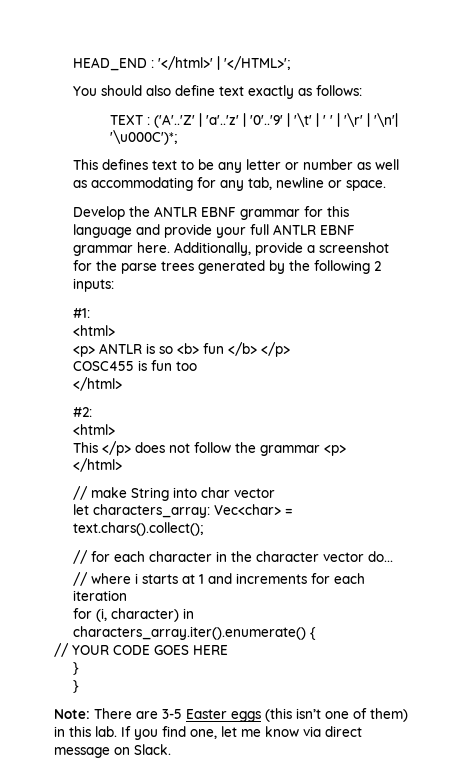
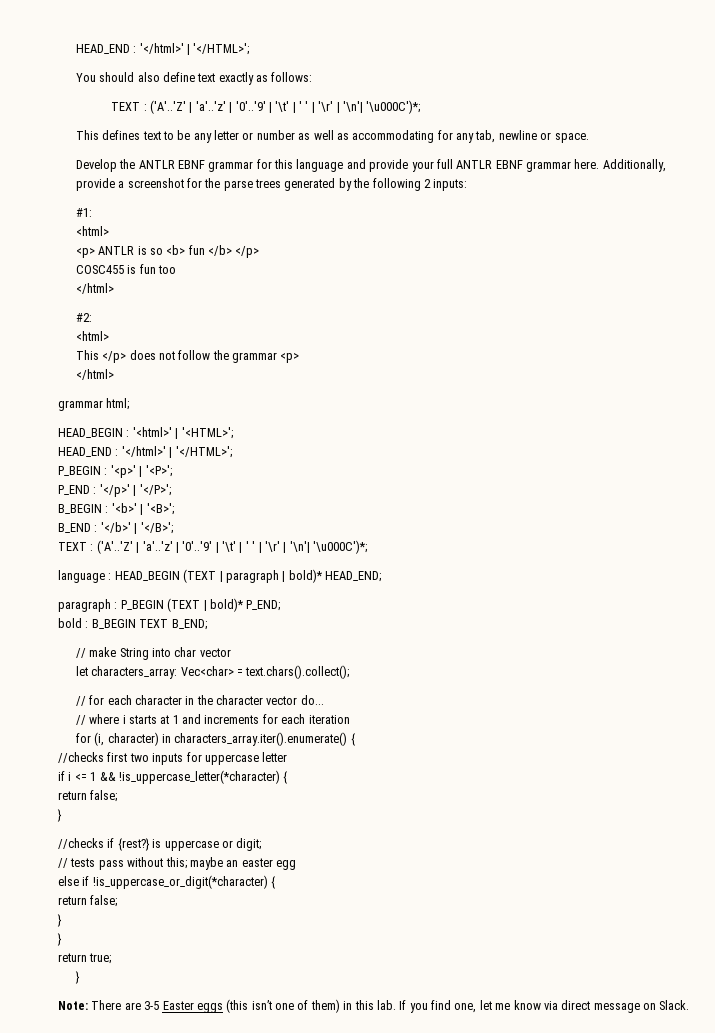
(122, 465) none -> [58,398,130,411] [58,427,233,439] [58,446,232,458] [58,465,172,478] [58,484,171,497] [58,503,174,515] [58,522,173,534] [58,540,367,554] [58,569,381,583] [58,598,281,612] [58,618,207,630] // grammar html; // HEAD_BEGIN : '<html>' | '<HTML>'; // HEAD_END : '</html>' | '</HTML>'; // P_BEGIN : '<p>' | '<P>'; // P_END : '</p>' | '</P>'; // B_BEGIN : '<b>' | '<B>'; // B_END : '</b>' | '</B>'; // TEXT : ('A'..'Z' | 'a'..'z' | '0'..'9' | '\t' | ' ' | '\r' | '\n'| '\u000C')*; // language : HEAD_BEGIN (TEXT | paragraph | bold)* HEAD_END; // paragraph : P_BEGIN (TEXT | bold)* P_END; // bold : B_BEGIN TEXT B_END;
[54,643,228,657] [72,662,79,675] // YOUR CODE GOES HERE // } -> [58,752,288,765] [58,770,288,784] [58,790,118,802] [57,809,62,822] [58,838,262,851] [58,857,296,870] [58,875,276,889] [58,895,118,907] [57,914,62,927] [57,933,62,946] [58,953,112,964] //checks first two inputs for uppercase letter // if i <= 1 && !is_uppercase_letter(*character) { // return false; // } // //checks if {rest?} is uppercase or digit; // // tests pass without this; maybe an easter egg // else if !is_uppercase_or_digit(*character) { // return false; // } // } // return true;

